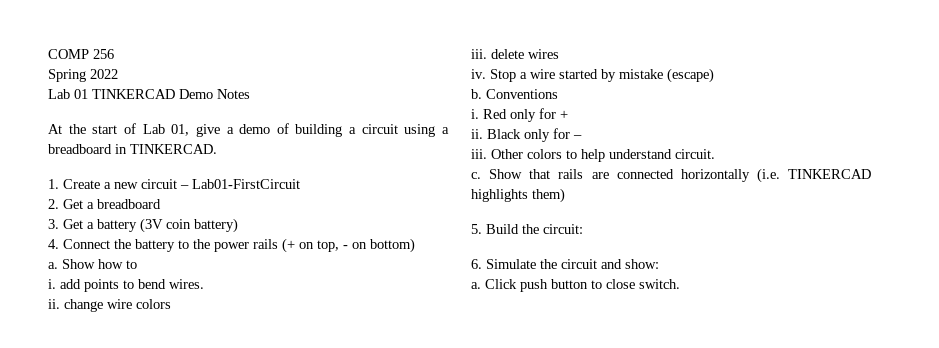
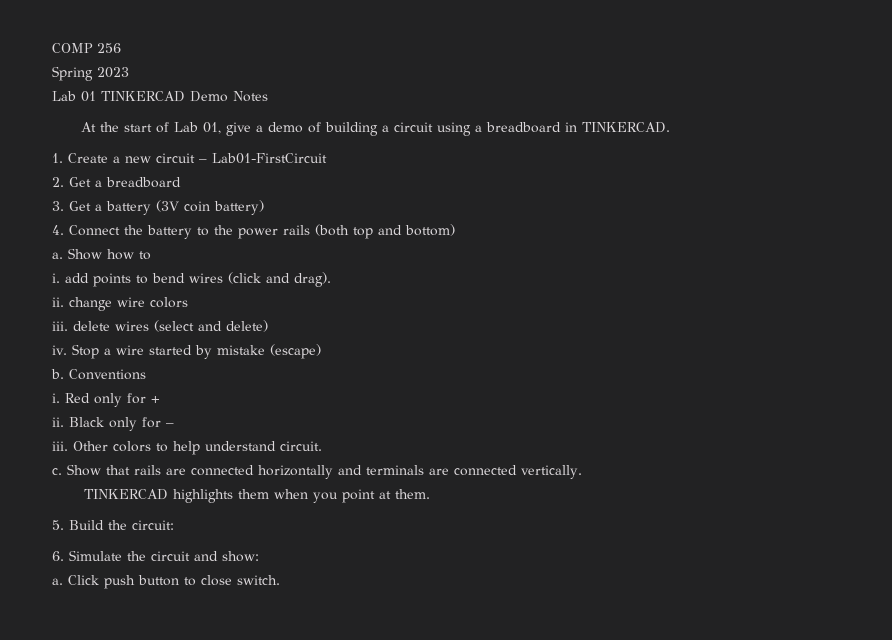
[90,69,118,79] 2022 -> [97,67,129,78] 2023
[282,238,367,253] (+ on top, - on -> [315,224,402,239] (both top and
[169,279,204,289] wires. -> [189,272,331,287] wires (click and drag).
(559, 54) none -> [154,320,268,332] (select and delete)
[756,168,871,183] [471,188,565,203] (i.e. TINKERCAD highlights them) -> [338,465,582,479] [84,489,431,503] and terminals are connected vertically. // TINKERCAD highlights them when you point at them.

